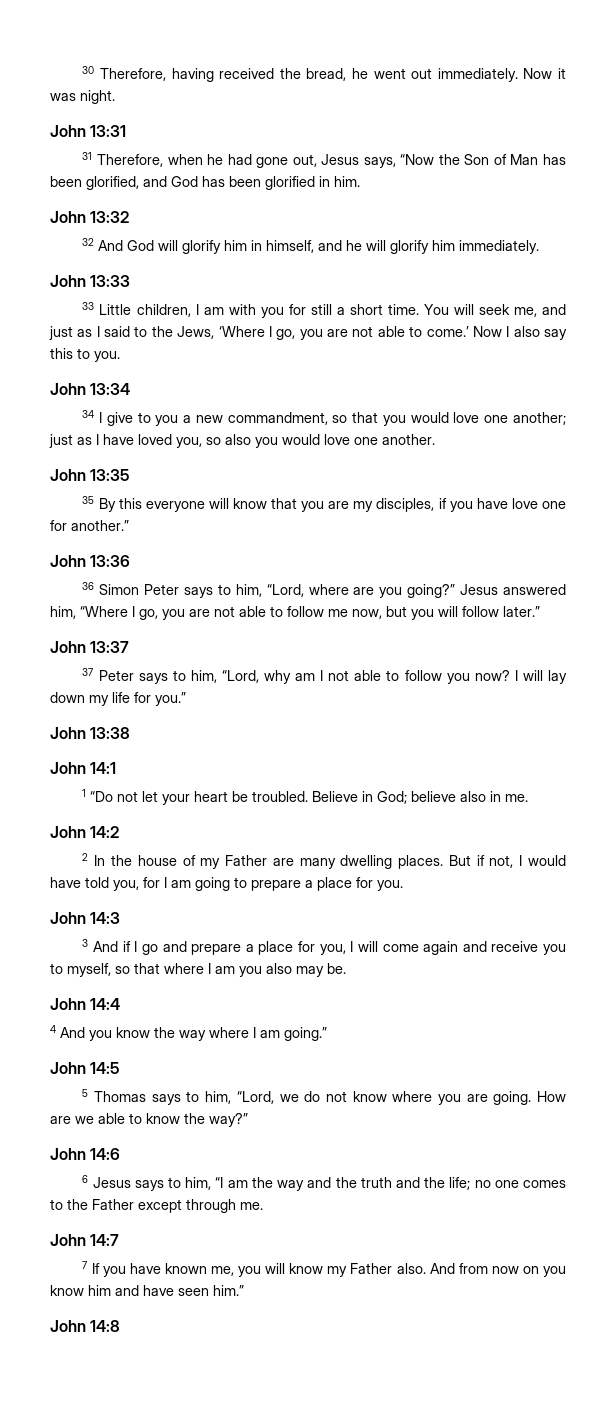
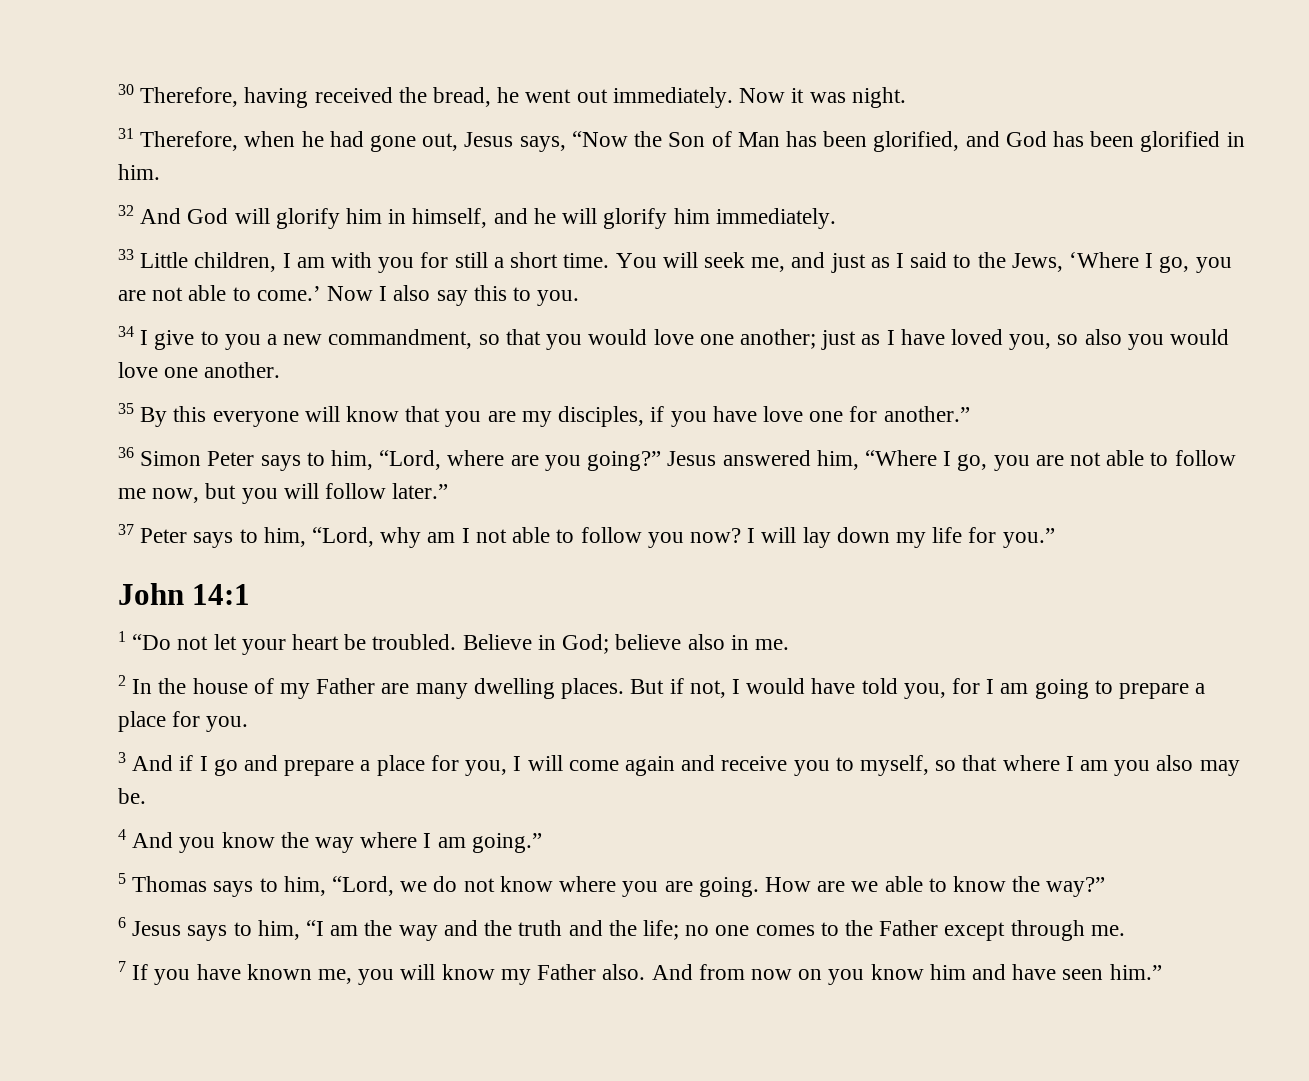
[50,125,127,137] // John 13:31 -> (906, 97) none
[50,211,130,223] // John 13:32 -> (160, 172) none
[50,275,131,287] // John 13:33 -> (836, 218) none
[50,383,131,395] // John 13:34 -> (580, 298) none
[50,469,130,481] // John 13:35 -> (281, 370) none
[50,555,131,567] // John 13:36 -> (970, 414) none
[50,641,130,653] // John 13:37 -> (449, 491) none
[50,727,131,739] // John 13:38 -> (1055, 538) none
[50,826,120,838] // John 14:2 -> (789, 644) none
[50,912,121,924] // John 14:3 -> (249, 724) none
[50,998,121,1010] // John 14:4 -> (146, 796) none
[50,1062,120,1074] // John 14:5 -> (542, 843) none
[50,1148,121,1160] // John 14:6 -> (1106, 887) none
[50,1234,120,1246] // John 14:7 -> (1125, 930) none
[50,1320,121,1332] // John 14:8 -> (1162, 972) none

